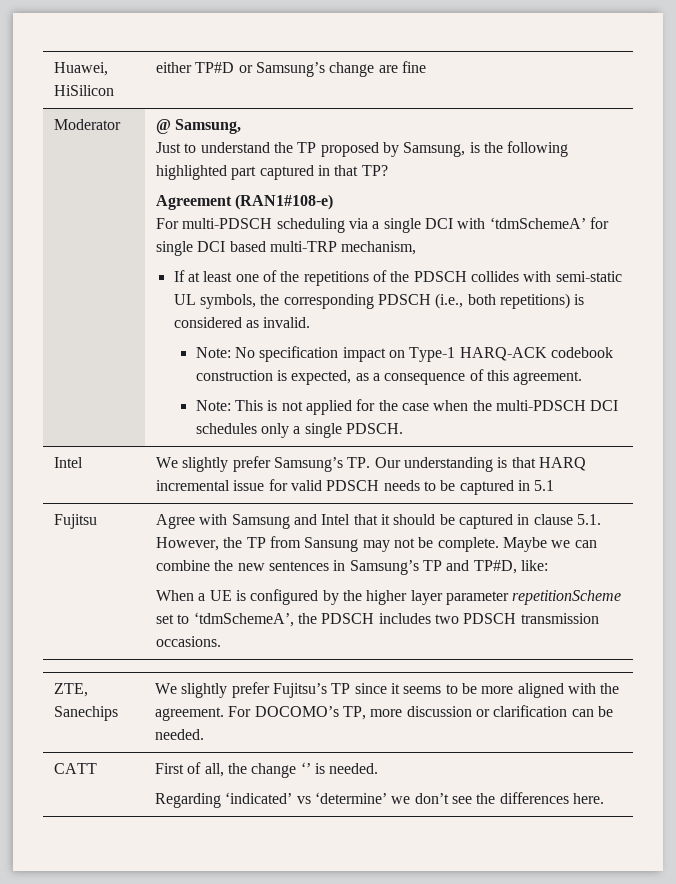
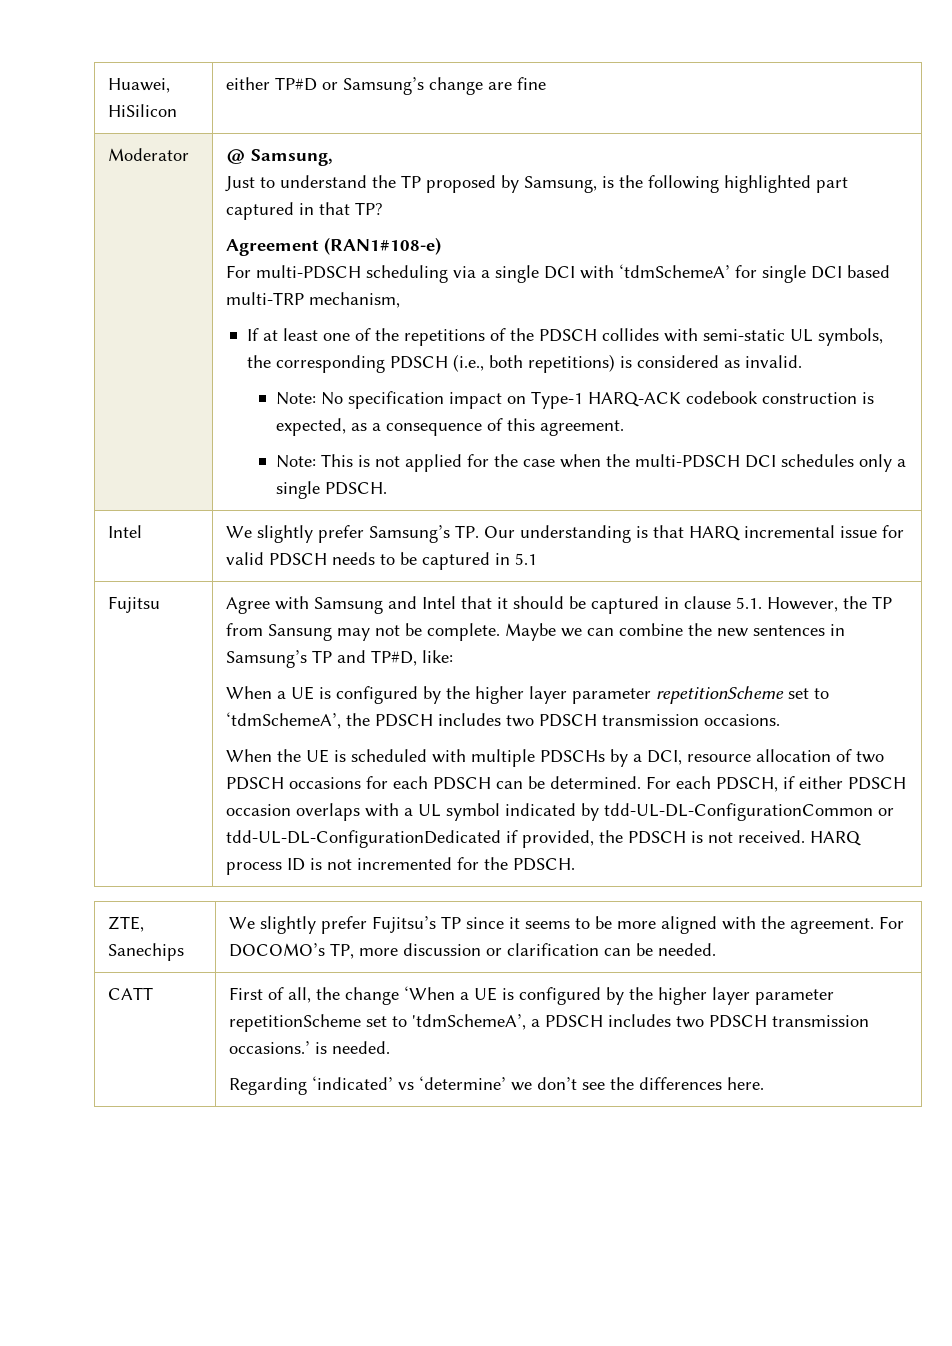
(222, 641) none -> [226,749,885,767] [226,776,907,792] [226,803,895,821] [226,830,862,848] [226,857,576,875] // When the UE is scheduled with multiple PDSCHs by a DCI, resource allocation of two PDSCH occasions for each PDSCH can be determined. For each PDSCH, if either PDSCH occasion overlaps with a UL symbol indicated by tdd-UL-DL-ConfigurationCommon or tdd-UL-DL-ConfigurationDedicated if provided, the PDSCH is not received. HARQ process ID is not incremented for the PDSCH.
[300,762,311,774] ‘’ -> [404,986,835,1005] [229,1014,870,1032] [229,1041,311,1054] ‘When a UE is configured by the higher layer parameter repetitionScheme set to 'tdmSchemeA’, a PDSCH includes two PDSCH transmission occasions.’

